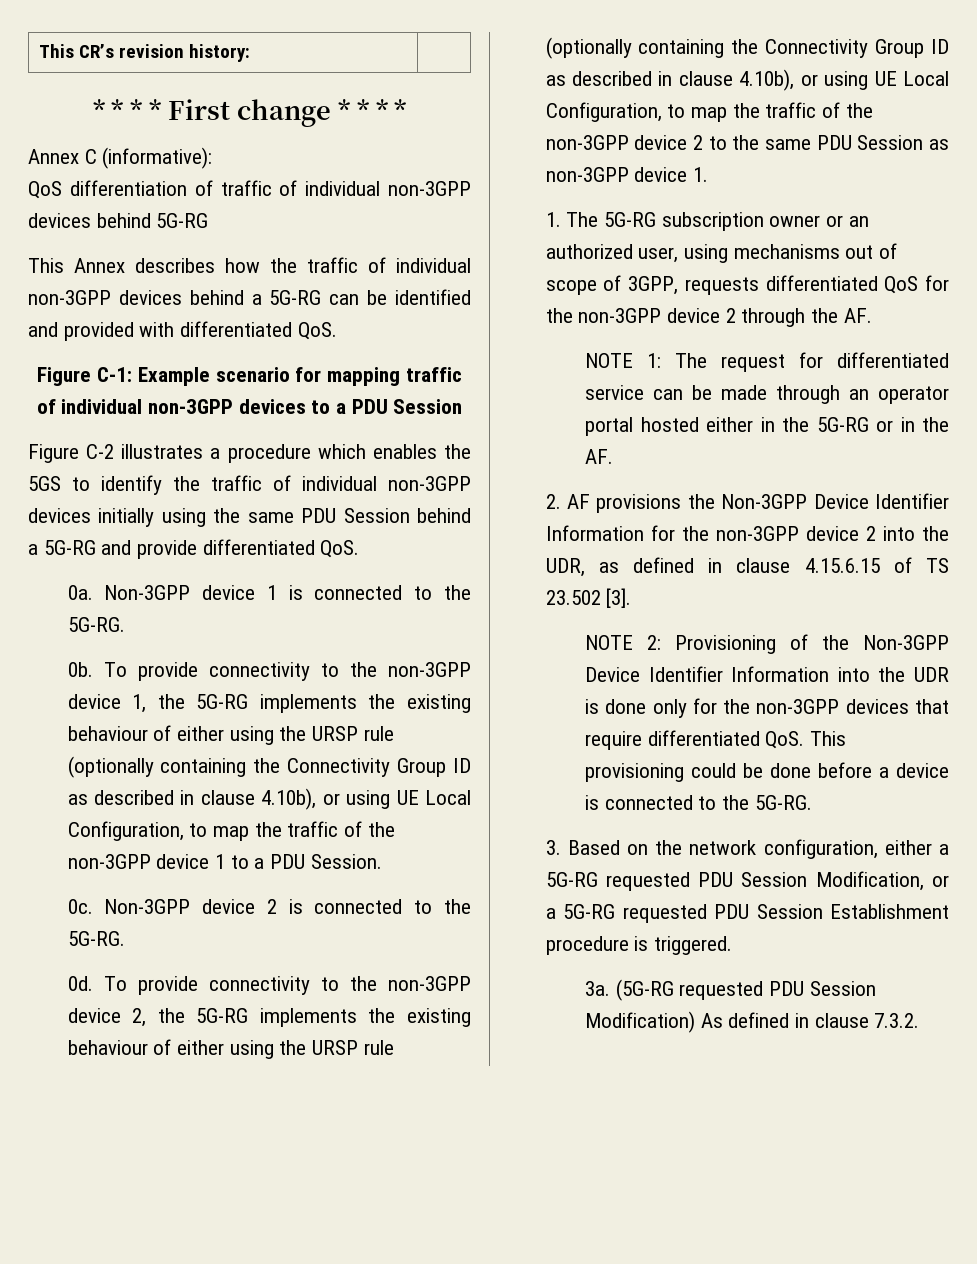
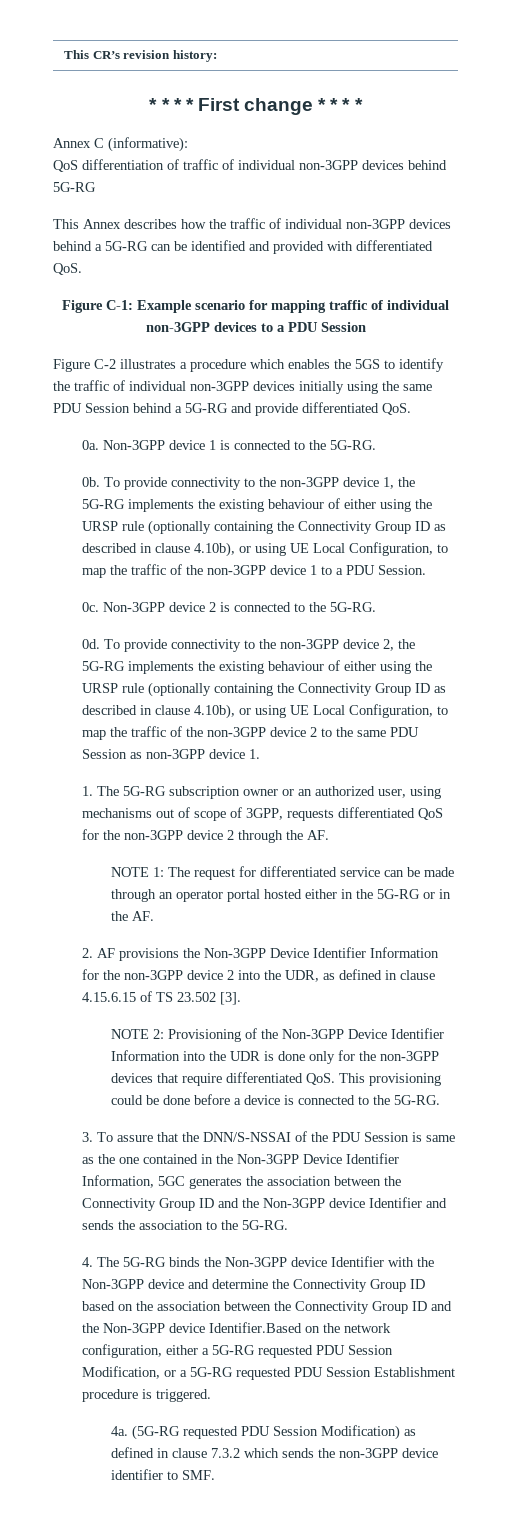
[567,840,620,855] Based -> [96,1131,455,1142] [81,1153,399,1164] [81,1175,401,1189] [81,1197,447,1211] [81,1220,288,1230] [81,1256,434,1267] [81,1279,425,1292] [81,1301,452,1314] [81,1322,302,1333] To assure that the DNN/S-NSSAI of the PDU Session is same as the one contained in the Non-3GPP Device Identifier Information, 5GC generates the association between the Connectivity Group ID and the Non-3GPP device Identifier and sends the association to the 5G-RG. // 4. The 5G-RG binds the Non-3GPP device Identifier with the Non-3GPP device and determine the Connectivity Group ID based on the association between the Connectivity Group ID and the Non-3GPP device Identifier.Based
[585,981,611,996] 3a. -> [110,1426,128,1436] 4a.
[700,1012,920,1028] As defined in clause 7.3.2. -> [403,1429,416,1436] [110,1447,438,1458] [110,1469,215,1480] as defined in clause 7.3.2 which sends the non-3GPP device identifier to SMF.

